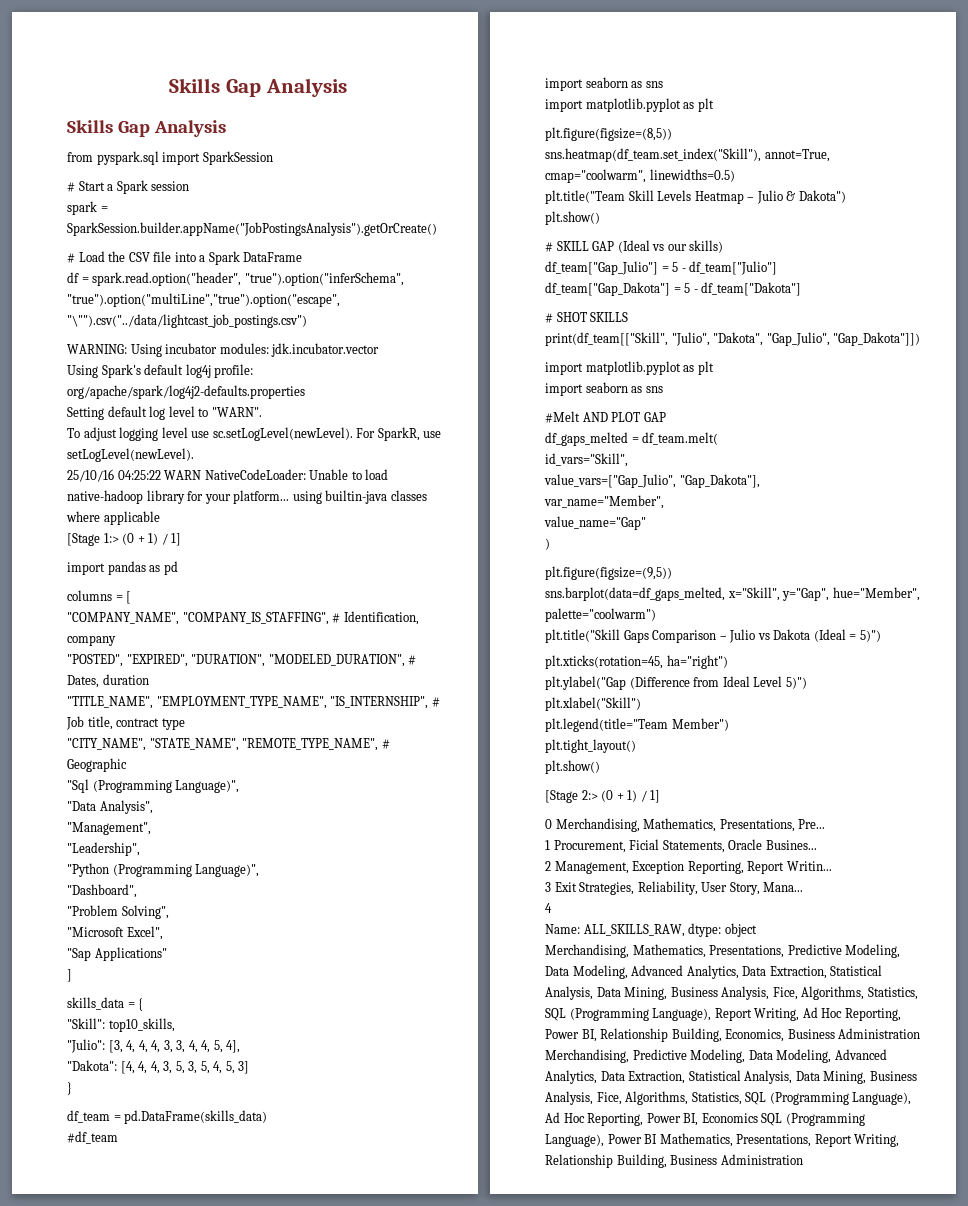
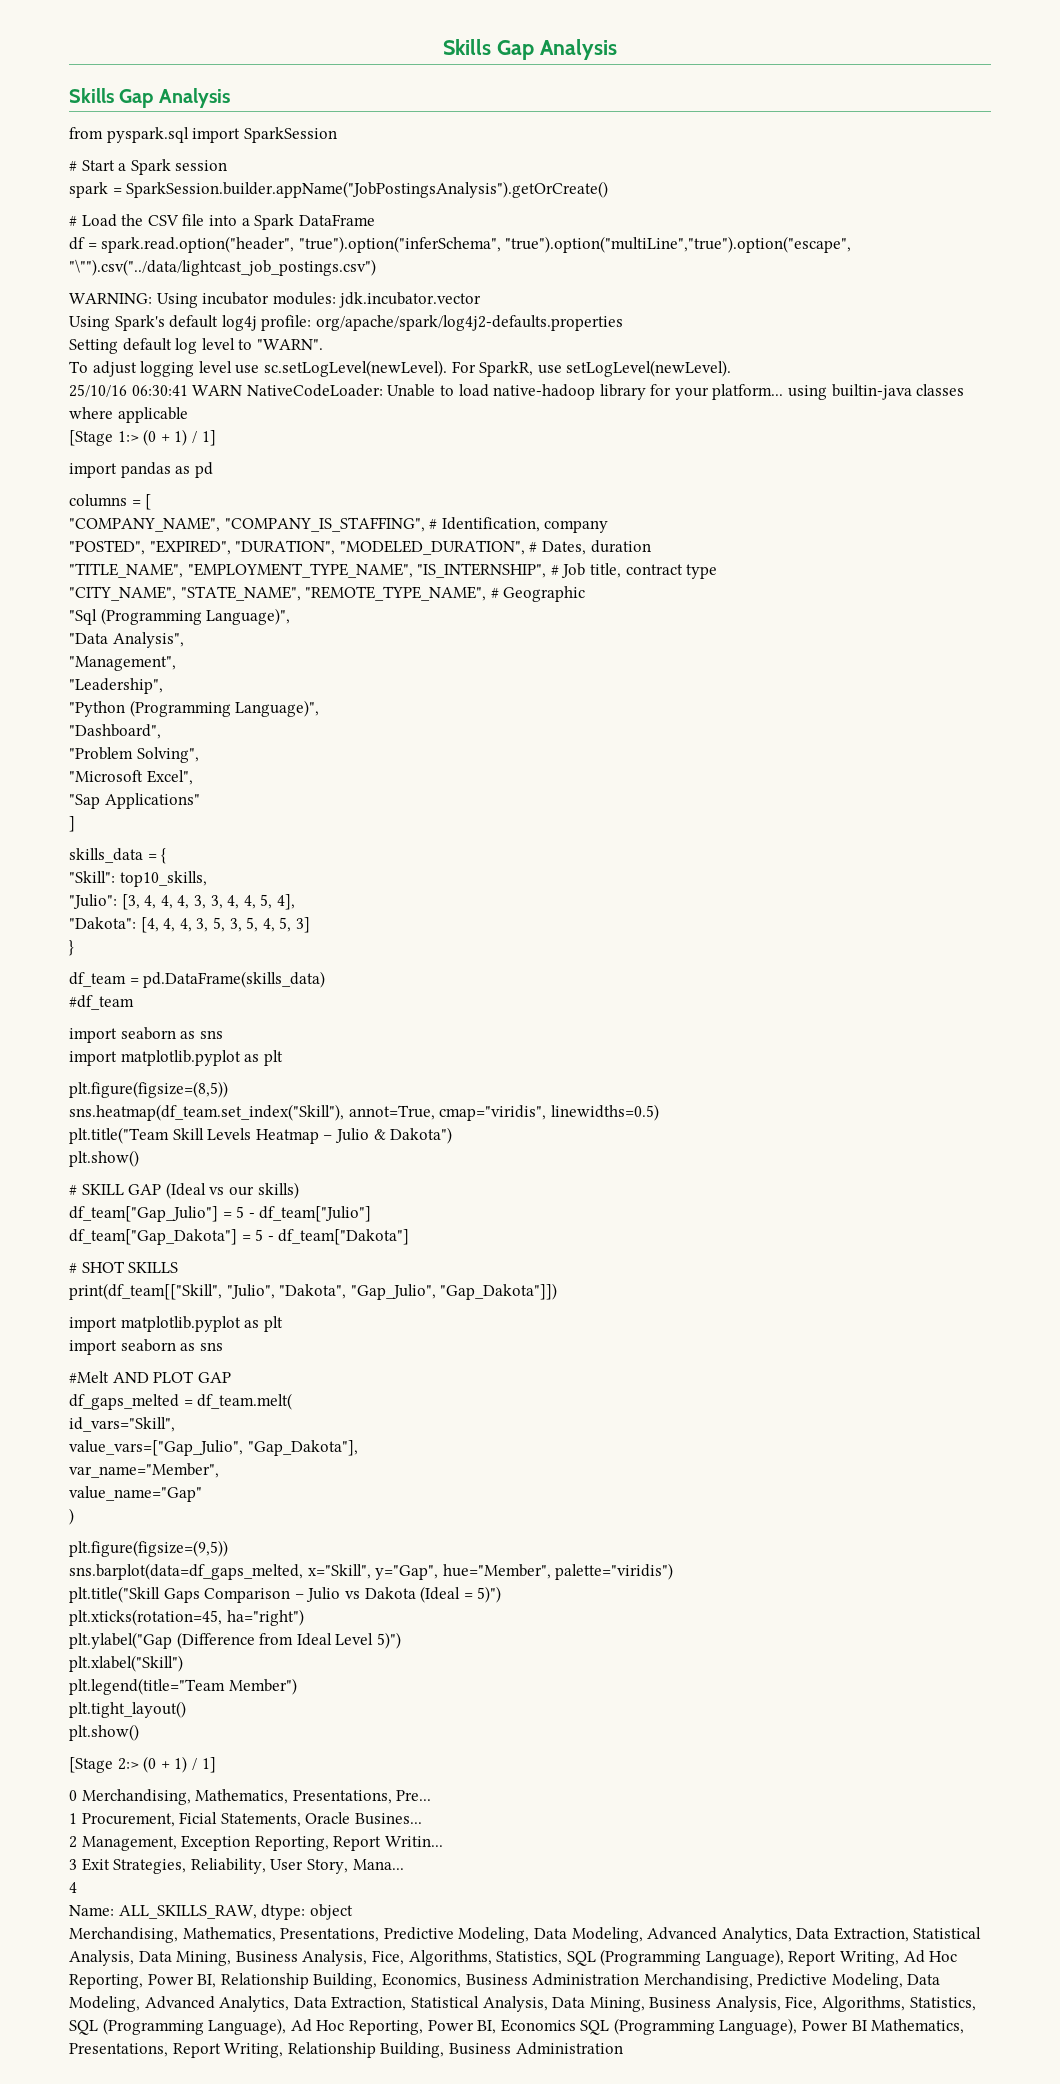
[117,470,161,480] 04:25:22 -> [131,385,188,396] 06:30:41
[545,169,646,183] cmap="coolwarm", -> [439,1105,547,1121] cmap="viridis",
[545,608,656,622] palette="coolwarm") -> [555,1563,674,1580] palette="viridis")

